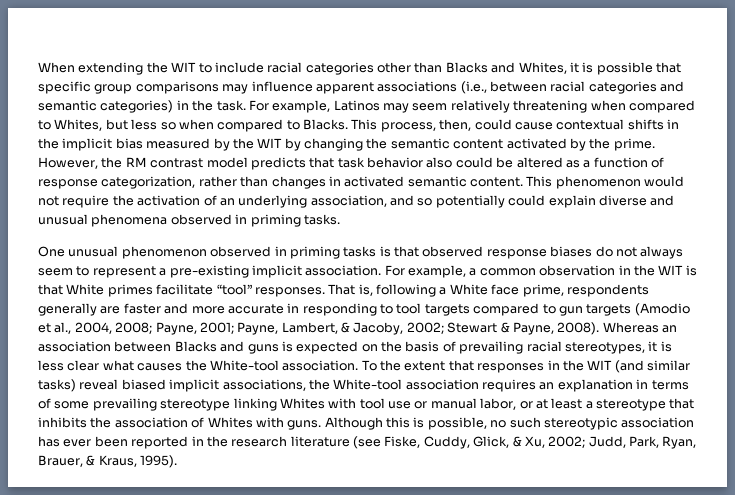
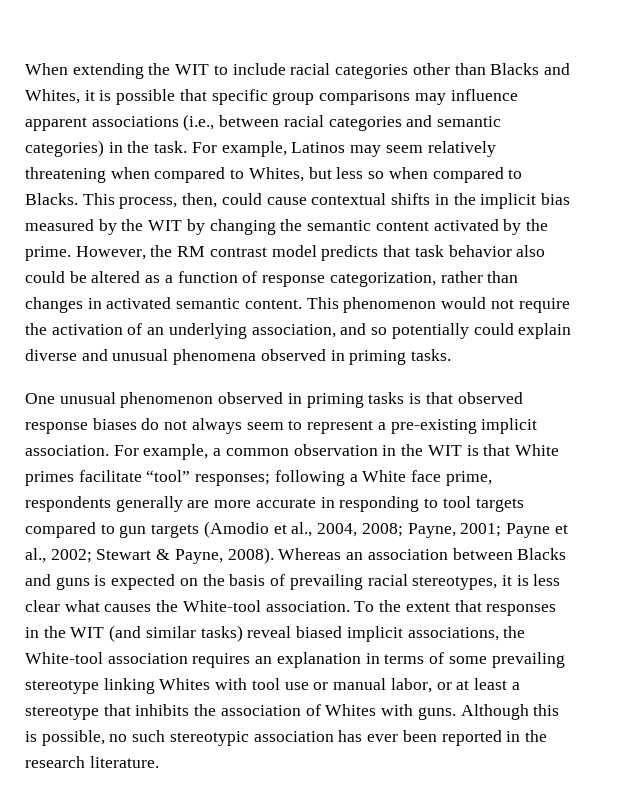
[254,284,373,297] responses. That is, -> [195,474,271,486] responses;
[123,303,189,314] faster and -> (210, 504) none
[237,322,404,335] Payne, Lambert, & Jacoby, -> [505,523,568,538] [25,548,46,563] Payne et al.,
[290,436,697,449] [38,455,178,468] literature (see Fiske, Cuddy, Glick, & Xu, 2002; Judd, Park, Ryan, Brauer, & Kraus, 1995). -> [89,756,159,768] literature.

